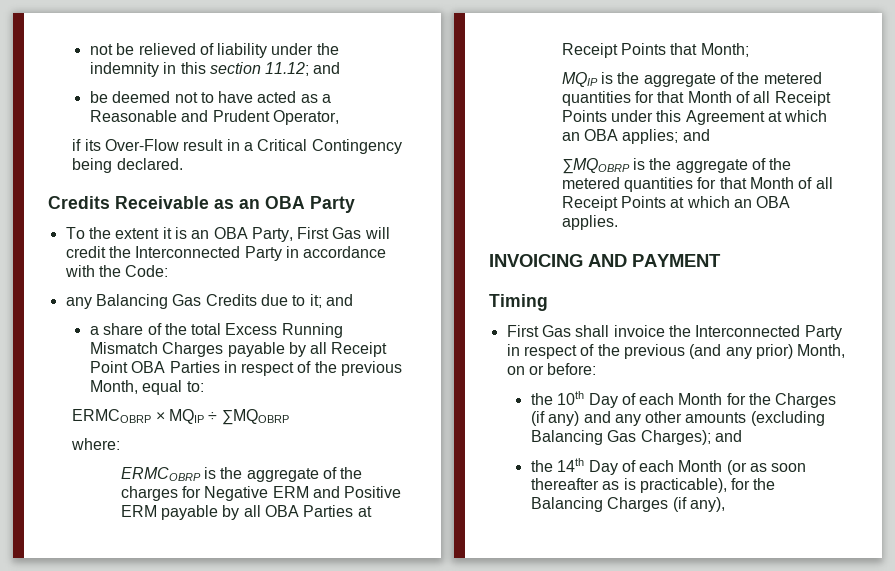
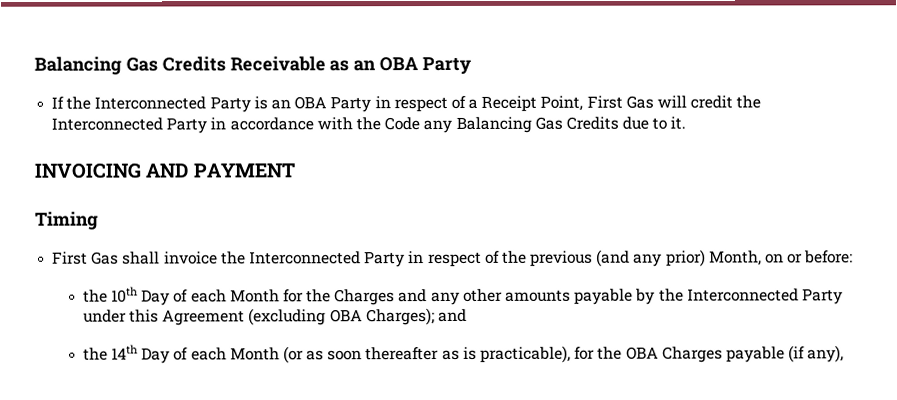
[89,43,339,58] [89,62,341,77] [89,91,332,103] [89,110,339,125] [72,139,402,154] [72,158,183,173] not be relieved of liability under the indemnity in this section 11.12; and // be deemed not to have acted as a Reasonable and Prudent Operator, // if its Over-Flow result in a Critical Contingency being declared. // -> [34,56,158,75] Balancing Gas
[65,227,293,242] To the extent it is an OBA Party, -> [51,95,584,113] If the Interconnected Party is an OBA Party in respect of a Receipt Point,
[125,265,169,277] Code: // -> [384,117,421,131] Code
[309,294,353,308] [89,323,343,338] [89,342,388,357] [89,361,403,376] [89,380,204,395] [72,409,289,425] [71,438,121,450] [120,467,363,482] [120,486,402,501] [120,505,372,520] [561,43,749,58] [561,72,822,87] [561,91,831,106] [561,110,828,125] [561,129,710,144] [561,158,792,174] [561,177,833,192] [561,196,791,211] [561,215,618,230] it; and // a share of the total Excess Running Mismatch Charges payable by all Receipt Point OBA Parties in respect of the previous Month, equal to: // ERMCOBRP × MQIP ÷ ∑MQOBRP // where: // ERMCOBRP is the aggregate of the charges for Negative ERM and Positive ERM payable by all OBA Parties at Receipt Points that Month; // MQIP is the aggregate of the metered quantities for that Month of all Receipt Points under this Agreement at which an OBA applies; and // ∑MQOBRP is the aggregate of the metered quantities for that Month of all Receipt Points at which an OBA applies. -> [670,116,687,130] it.
[530,411,580,426] (if any) -> (396, 297) none
[750,411,825,426] [530,430,637,445] (excluding Balancing Gas -> [574,288,843,305] [82,308,363,326] payable by the Interconnected Party under this Agreement (excluding OBA
[530,497,669,512] Balancing Charges -> [625,346,785,363] OBA Charges payable

